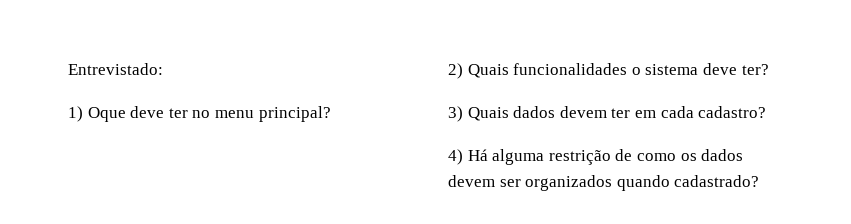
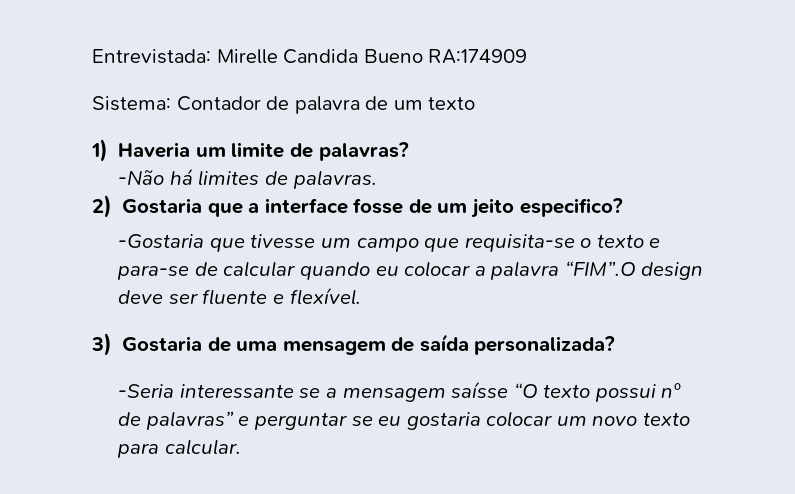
[68,63,163,75] [68,106,331,122] [448,63,769,79] [448,106,767,122] [448,149,744,165] [448,175,760,191] Entrevistado: // 1) Oque deve ter no menu principal? // 2) Quais funcionalidades o sistema deve ter? // 3) Quais dados devem ter em cada cadastro? // 4) Há alguma restrição de como os dados devem ser organizados quando cadastrado? -> [92,49,528,64] [92,96,476,114] [91,139,409,162] [118,168,377,189] [92,195,623,218] [118,234,661,252] [117,261,704,280] [118,287,361,305] [91,333,616,356] [118,381,682,402] [118,411,690,430] [117,439,241,458] Entrevistada: Mirelle Candida Bueno RA:174909 // Sistema: Contador de palavra de um texto // 1) Haveria um limite de palavras? // -Não há limites de palavras. // 2) Gostaria que a interface fosse de um jeito especifico? // -Gostaria que tivesse um campo que requisita-se o texto e para-se de calcular quando eu colocar a palavra “FIM”.O design deve ser fluente e flexível. // 3) Gostaria de uma mensagem de saída personalizada? // -Seria interessante se a mensagem saísse “O texto possui nº de palavras” e perguntar se eu gostaria colocar um novo texto para calcular.

